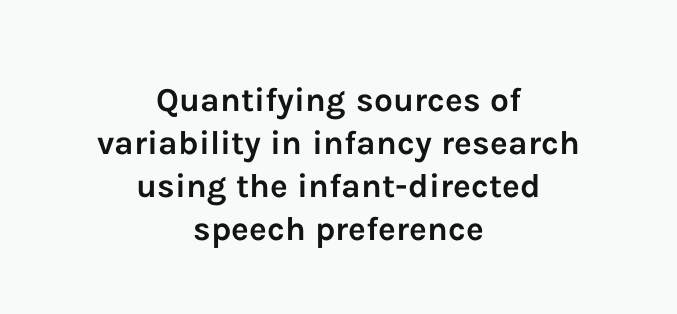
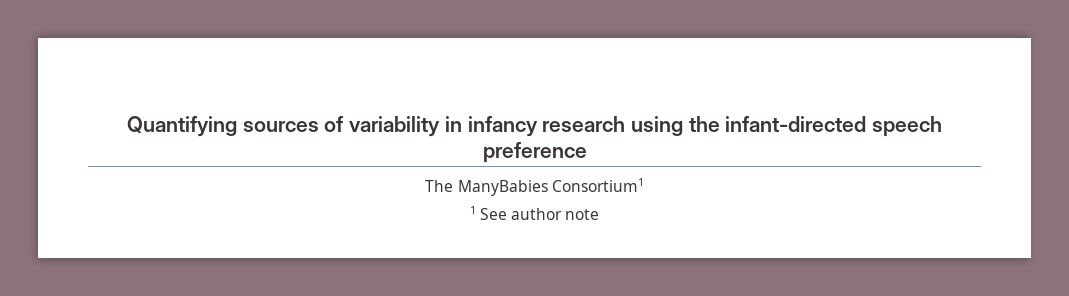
(485, 232) none -> [425,178,644,196] [469,206,600,220] // The ManyBabies Consortium1 // 1 See author note

